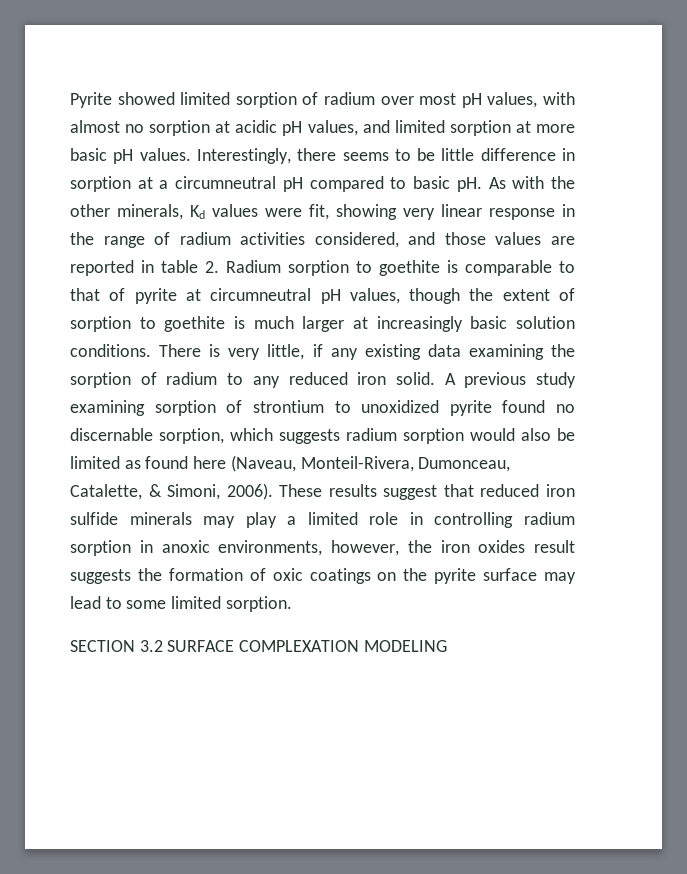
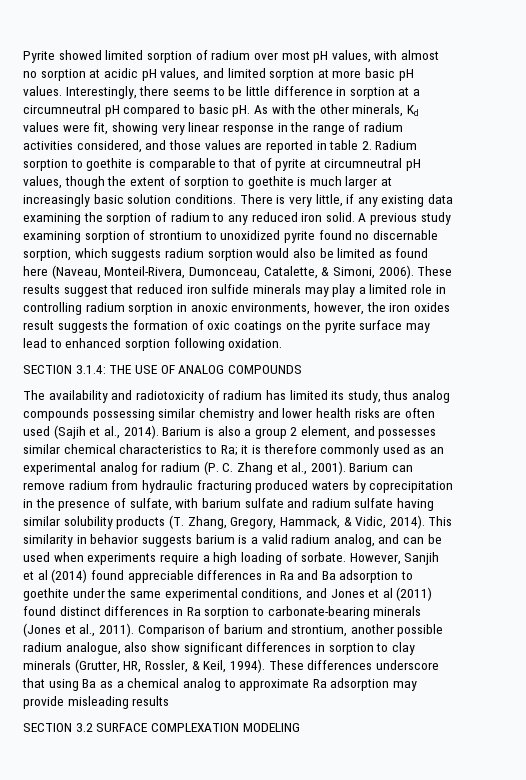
[126,596,292,612] some limited sorption. -> [65,338,283,351] [23,365,302,374] [23,390,451,403] [23,408,435,421] [23,425,437,439] [23,444,445,457] [23,461,414,475] [23,480,454,493] [23,498,435,511] [23,515,453,529] [23,534,442,547] [23,552,440,565] [23,569,414,583] [23,587,433,601] [23,606,422,619] [23,623,444,637] [23,642,415,655] [23,659,439,673] [22,678,418,691] [23,696,170,709] enhanced sorption following oxidation. // SECTION 3.1.4: THE USE OF ANALOG COMPOUNDS // The availability and radiotoxicity of radium has limited its study, thus analog compounds possessing similar chemistry and lower health risks are often used (Sajih et al., 2014). Barium is also a group 2 element, and possesses similar chemical characteristics to Ra; it is therefore commonly used as an experimental analog for radium (P. C. Zhang et al., 2001). Barium can remove radium from hydraulic fracturing produced waters by coprecipitation in the presence of sulfate, with barium sulfate and radium sulfate having similar solubility products (T. Zhang, Gregory, Hammack, & Vidic, 2014). This similarity in behavior suggests barium is a valid radium analog, and can be used when experiments require a high loading of sorbate. However, Sanjih et al (2014) found appreciable differences in Ra and Ba adsorption to goethite under the same experimental conditions, and Jones et al (2011) found distinct differences in Ra sorption to carbonate-bearing minerals (Jones et al., 2011). Comparison of barium and strontium, another possible radium analogue, also show significant differences in sorption to clay minerals (Grutter, HR, Rossler, & Keil, 1994). These differences underscore that using Ba as a chemical analog to approximate Ra adsorption may provide misleading results

